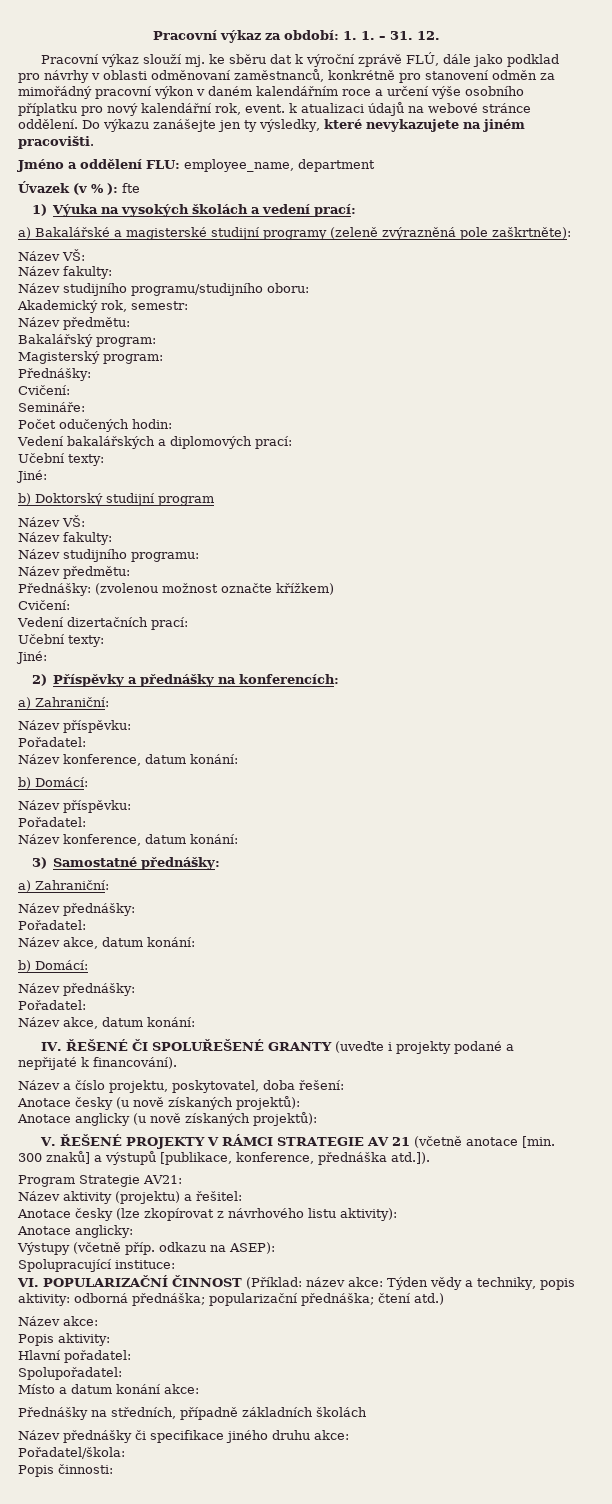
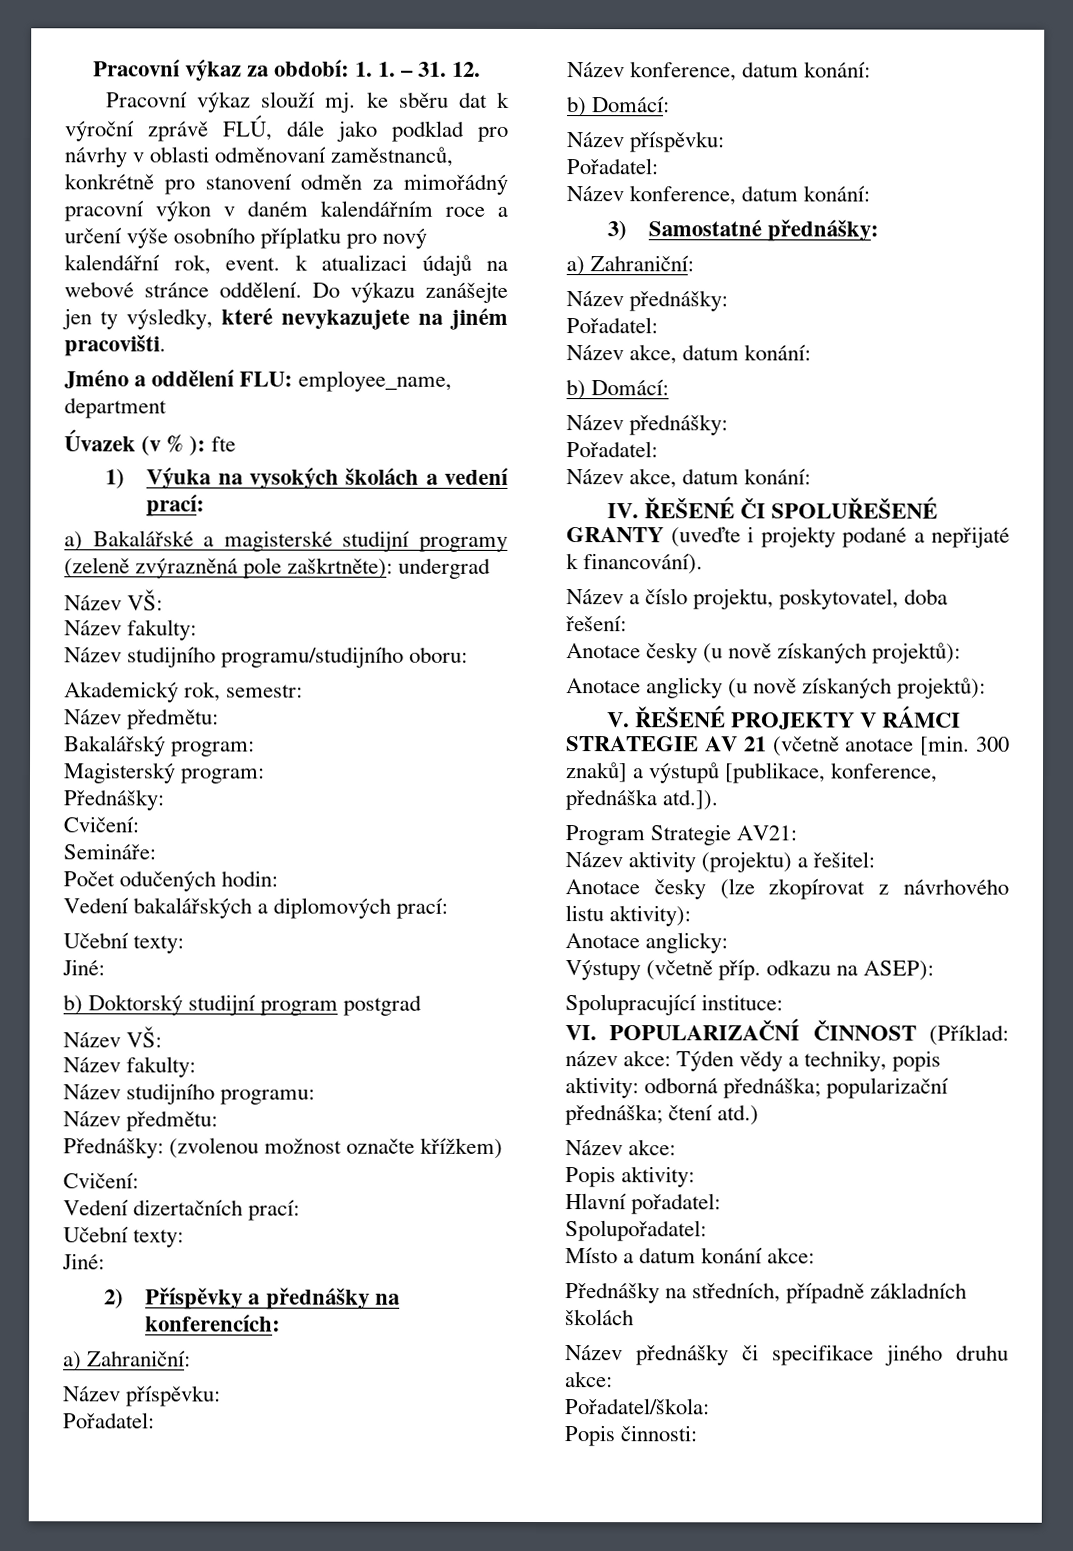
(571, 233) none -> [398,557,492,579] undergrad
(214, 501) none -> [343,994,423,1016] postgrad

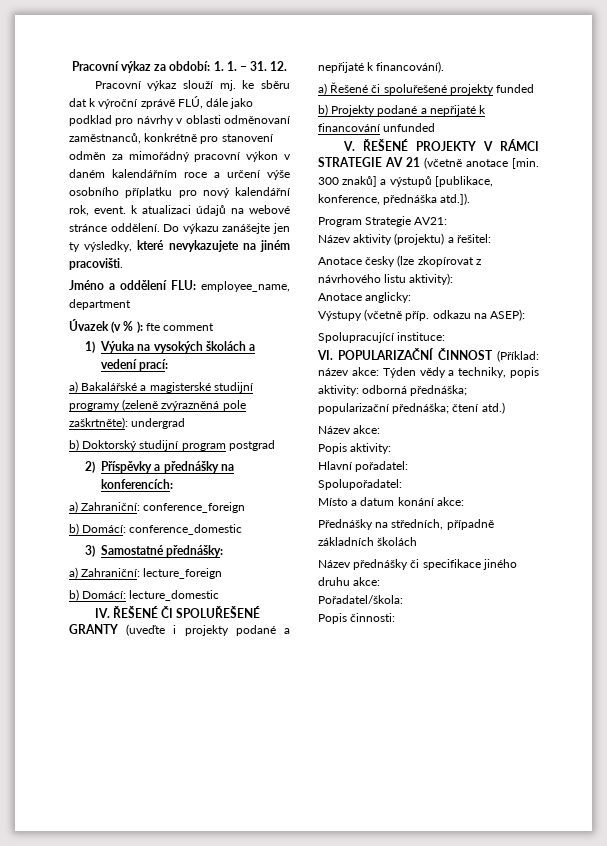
(237, 444) none -> [163,323,215,331] comment
[64,589,164,611] [64,619,198,641] [64,646,469,668] [64,681,304,703] [64,708,220,730] [64,735,256,757] [63,762,266,784] [63,789,164,811] [63,816,139,833] [63,843,156,860] [63,870,279,892] [63,897,449,919] [63,932,185,954] [62,959,105,976] // Název VŠ: // Název fakulty: // Název studijního programu/studijního oboru: // Akademický rok, semestr: // Název předmětu: // Bakalářský program: // Magisterský program: // Přednášky: // Cvičení: // Semináře: // Počet odučených hodin: // Vedení bakalářských a diplomových prací: // Učební texty: // Jiné: -> (186, 423) none
[63,1026,163,1048] [63,1056,197,1078] [63,1083,316,1105] [63,1110,219,1132] [63,1137,504,1159] [63,1172,139,1189] [63,1199,301,1221] [63,1226,185,1248] [62,1253,105,1270] // Název VŠ: // Název fakulty: // Název studijního programu: // Název předmětu: // Přednášky: (zvolenou možnost označte křížkem) // Cvičení: // Vedení dizertačních prací: // Učební texty: // Jiné: -> (275, 445) none
[63,1385,222,1407] [62,1412,154,1429] [567,61,872,82] [567,96,671,118] [566,131,726,153] [566,158,658,175] [566,185,871,206] // Název příspěvku: // Pořadatel: // Název konference, datum konání: // b) Domácí: // Název příspěvku: // Pořadatel: // Název konference, datum konání: -> [143,502,246,513] [69,523,243,535] conference_foreign // b) Domácí: conference_domestic
[566,290,729,312] [566,317,658,334] [566,344,812,365] [566,379,670,401] [566,414,729,436] [566,441,658,458] [566,468,812,489] // Název přednášky: // Pořadatel: // Název akce, datum konání: // b) Domácí: // Název přednášky: // Pořadatel: // Název akce, datum konání: -> [143,568,223,579] [69,589,220,601] lecture_foreign // b) Domácí: lecture_domestic
[566,588,949,610] [566,615,627,632] [566,642,962,664] [566,677,987,699] Název a číslo projektu, poskytovatel, doba řešení: // Anotace česky (u nově získaných projektů): // Anotace anglicky (u nově získaných projektů): -> [318,82,535,95] [318,104,487,116] [318,123,436,132] a) Řešené či spoluřešené projekty funded // b) Projekty podané a nepřijaté k financování unfunded

